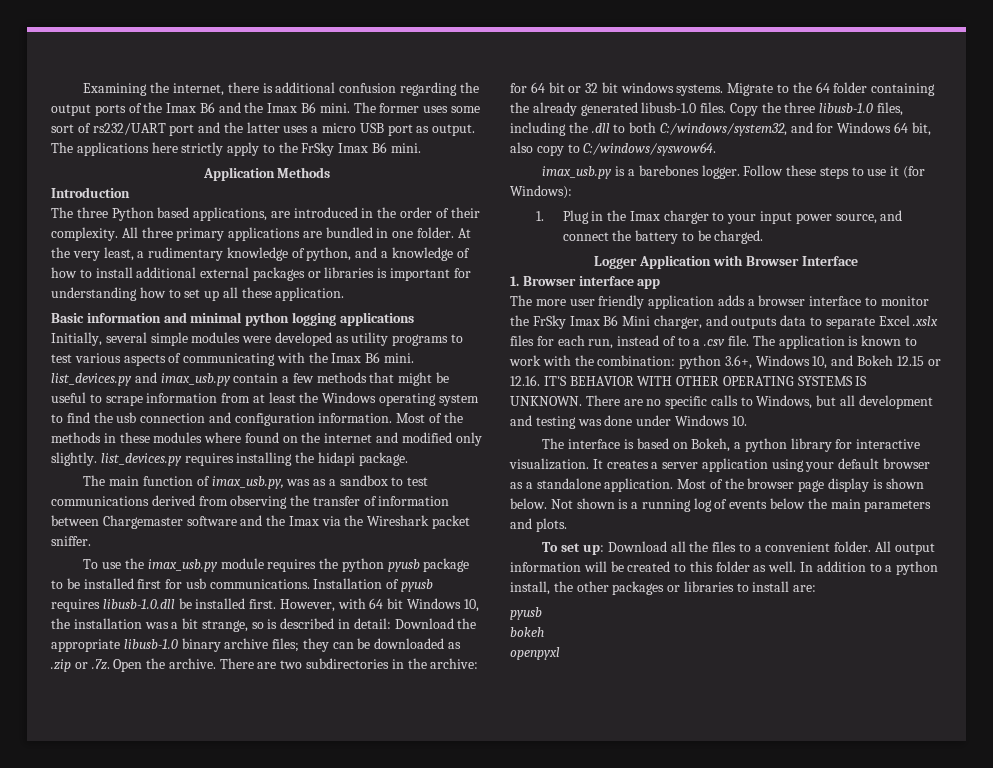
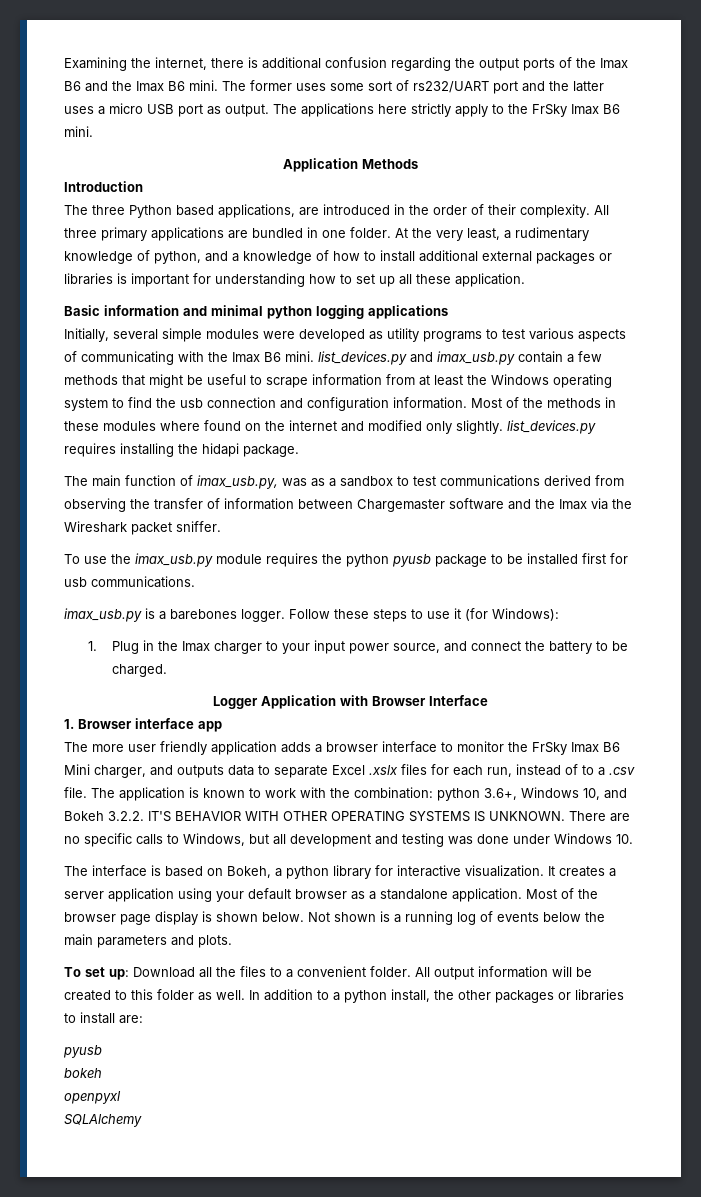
[313,578,434,592] [51,598,479,612] [51,618,477,632] [51,638,462,652] [51,658,479,672] [510,82,936,96] [510,102,904,116] [510,122,931,136] [510,142,717,156] Installation of pyusb requires libusb-1.0.dll be installed first. However, with 64 bit Windows 10, the installation was a bit strange, so is described in detail: Download the appropriate libusb-1.0 binary archive files; they can be downloaded as .zip or .7z. Open the archive. There are two subdirectories in the archive: for 64 bit or 32 bit windows systems. Migrate to the 64 folder containing the already generated libusb-1.0 files. Copy the three libusb-1.0 files, including the .dll to both C:/windows/system32, and for Windows 64 bit, also copy to C:/windows/syswow64. -> (195, 582) none
[896,356,941,366] [510,375,540,386] 12.15 or 12.16. -> [108,811,144,821] 3.2.2.
(560, 653) none -> [64,1114,142,1127] // SQLAlchemy

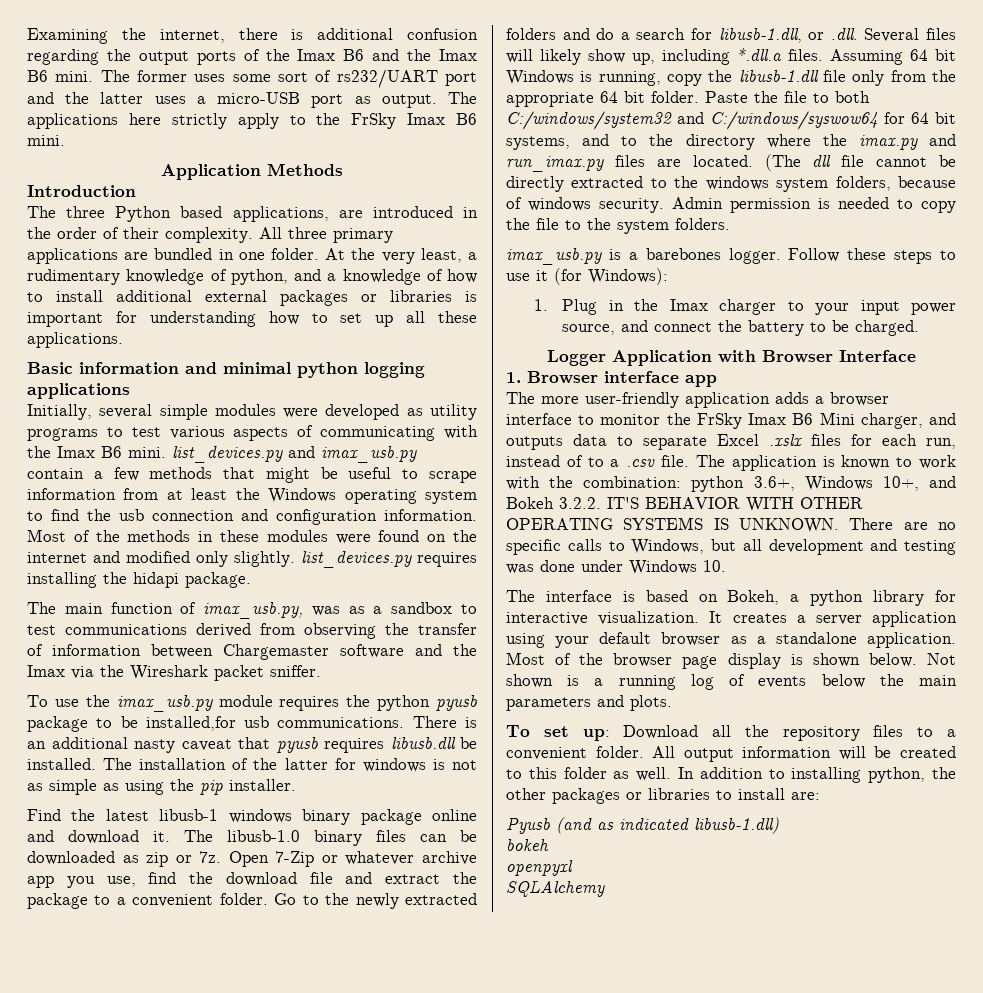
[109,103,174,115] micro USB -> [217,92,301,104] micro-USB
[455,273,525,287] application. -> [27,332,123,348] applications.
[160,421,200,431] where -> [335,534,371,544] were
[527,553,628,565] installed first for -> [145,716,236,731] installed,for
(195, 582) none -> [412,716,477,728] [27,737,477,753] [27,758,477,772] [27,779,296,795] [27,809,477,825] [27,830,477,846] [27,851,477,867] [27,872,477,888] [27,893,478,909] [506,28,956,43] [506,48,957,65] [506,70,956,86] [506,91,870,107] [506,111,956,130] [506,134,956,150] [506,154,956,172] [506,176,956,192] [506,197,956,213] [506,218,730,234] There is an additional nasty caveat that pyusb requires libusb.dll be installed. The installation of the latter for windows is not as simple as using the pip installer. // Find the latest libusb-1 windows binary package online and download it. The libusb-1.0 binary files can be downloaded as zip or 7z. Open 7-Zip or whatever archive app you use, find the download file and extract the package to a convenient folder. Go to the newly extracted folders and do a search for libusb-1.dll, or .dll. Several files will likely show up, including *.dll.a files. Assuming 64 bit Windows is running, copy the libusb-1.dll file only from the appropriate 64 bit folder. Paste the file to both C:/windows/system32 and C:/windows/syswow64 for 64 bit systems, and to the directory where the imax.py and run_imax.py files are located. (The dll file cannot be directly extracted to the windows system folders, because of windows security. Admin permission is needed to copy the file to the system folders.
[128,741,207,755] user friendly -> [585,392,679,408] user-friendly
[583,788,600,800] 10, -> [882,476,919,491] 10+,
(236, 972) none -> [782,726,860,741] repository
[333,989,430,1003] a python install, -> [791,767,926,783] installing python,
[63,1045,102,1058] pyusb -> [506,817,779,834] Pyusb (and as indicated libusb-1.dll)

